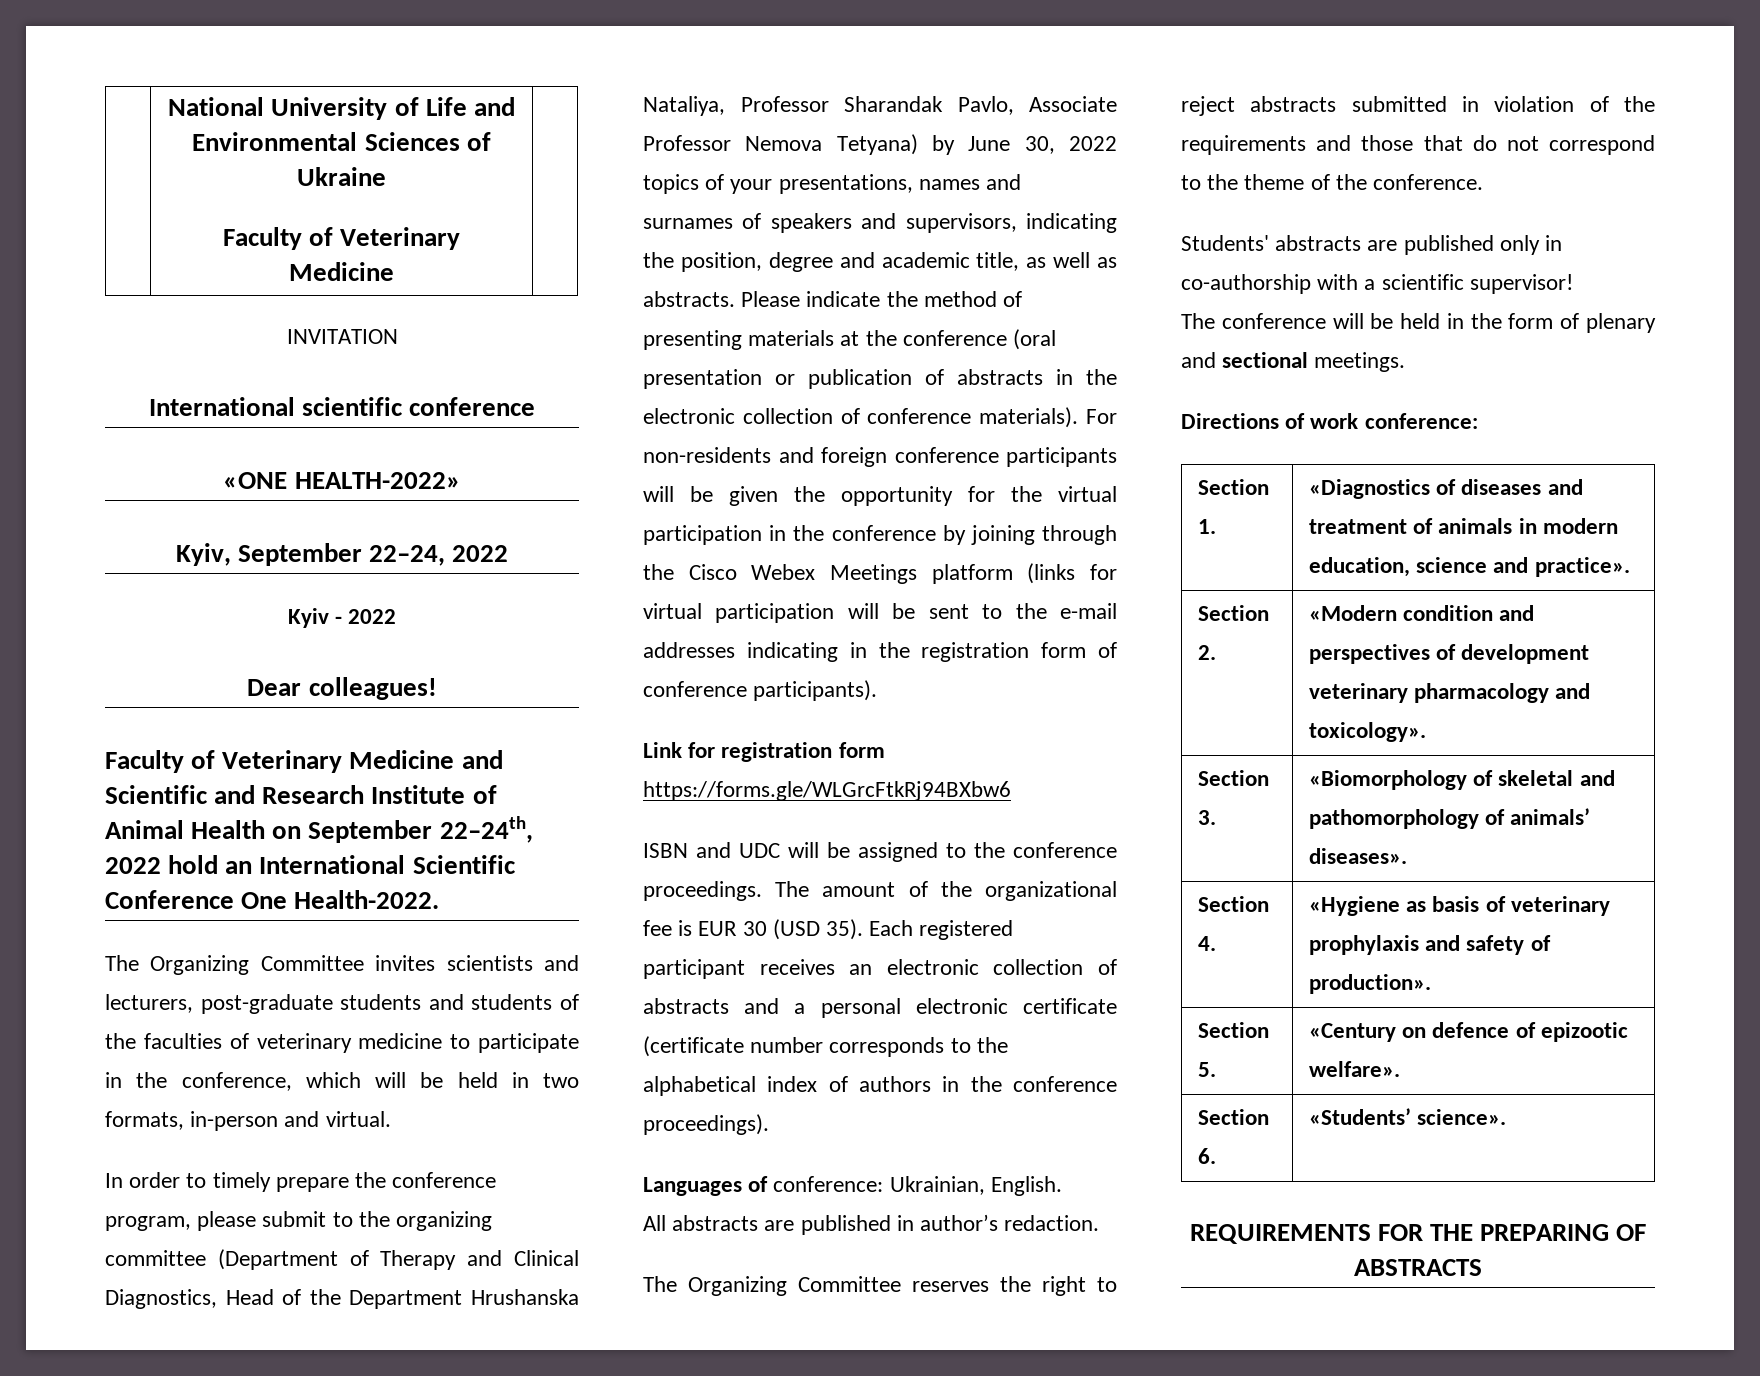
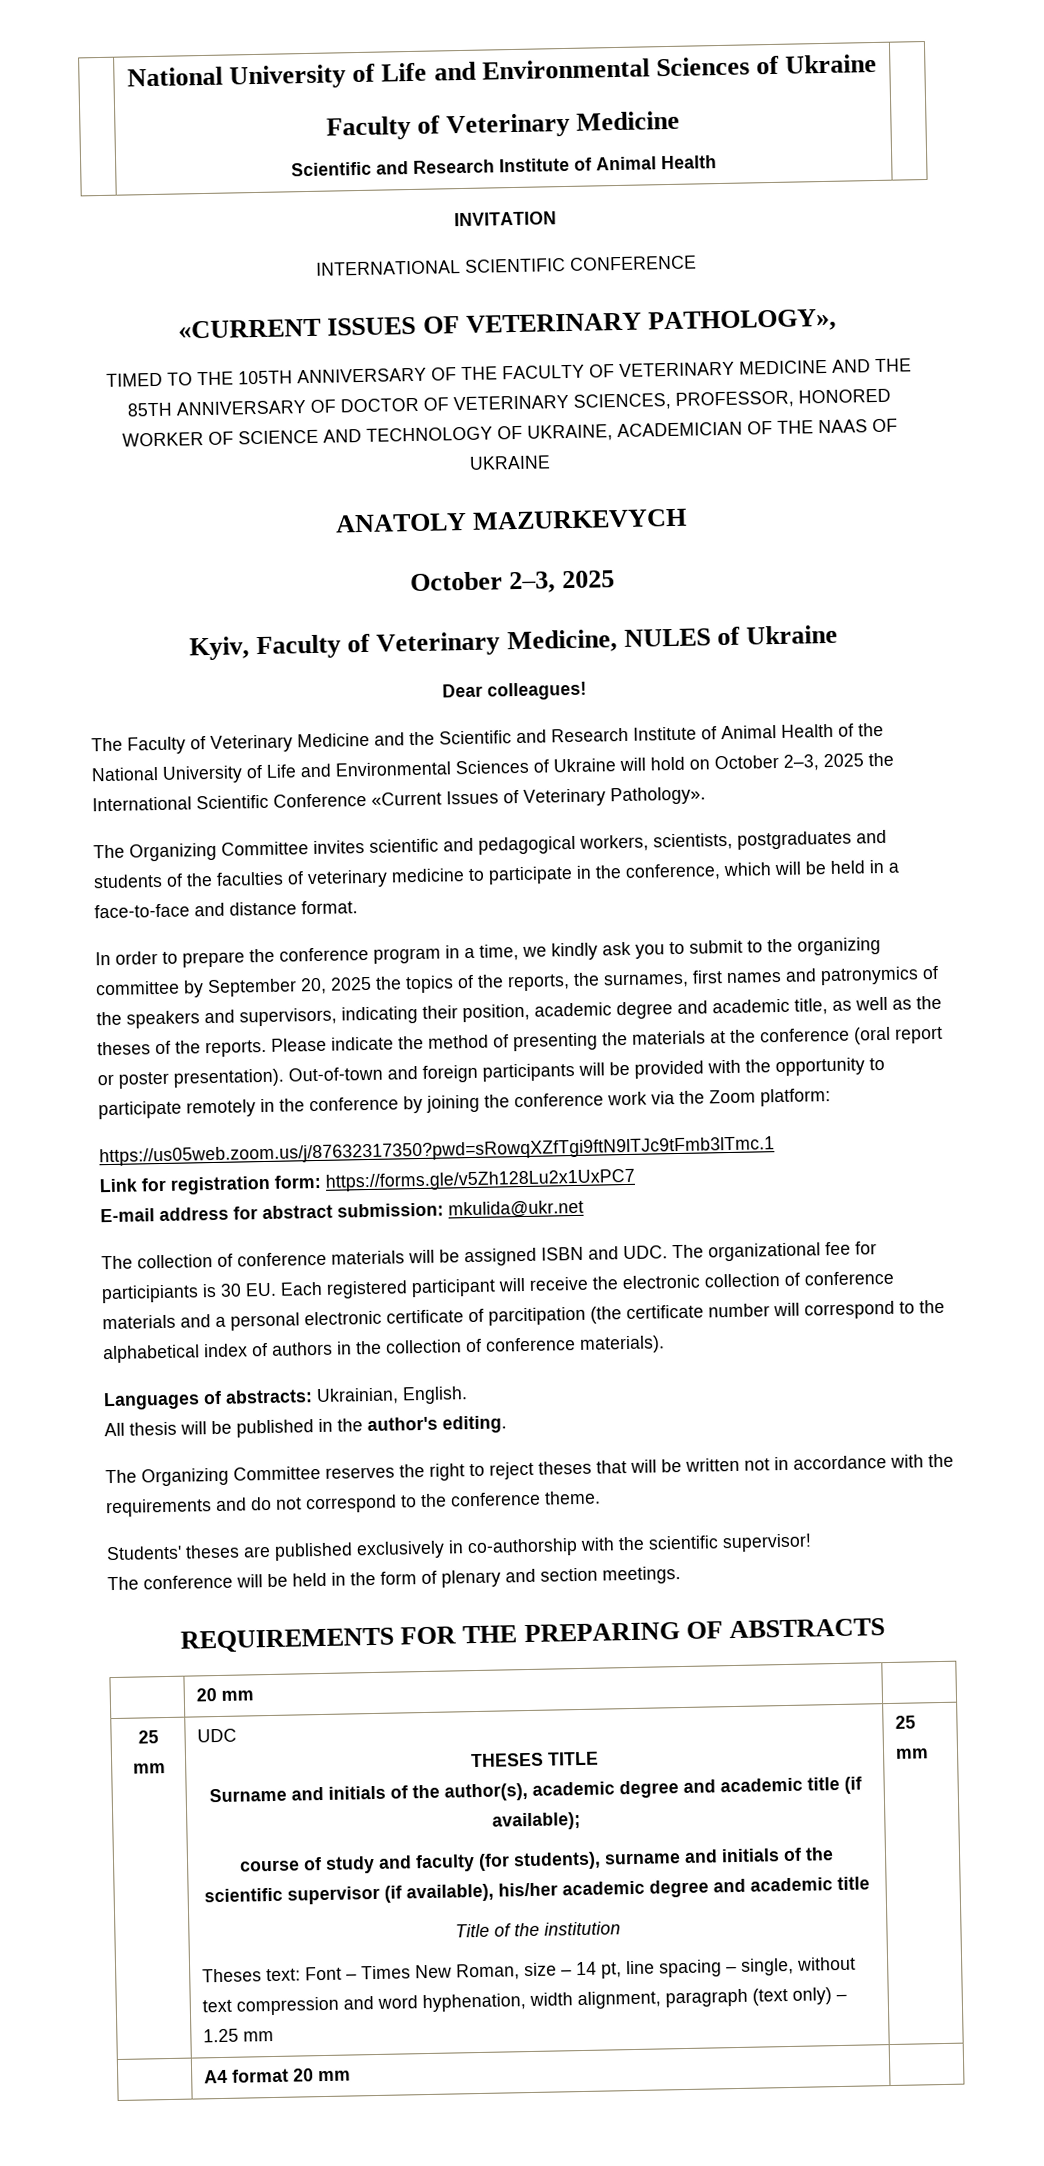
[286,329,398,344] [148,397,536,416] [223,472,461,489] [175,543,509,566] [287,608,397,628] [247,677,437,700] [105,750,503,773] [105,785,497,804] [105,816,533,843] [105,855,516,874] [105,890,440,909] [105,955,579,975] [105,994,422,1014] | // INVITATION // International scientific conference // «ONE HEALTH-2022» // Kyiv, September 22–24, 2022 // Kyiv - 2022 // Dear сolleagues! // Faculty of Veterinary Medicine and Scientific and Research Institute of Animal Health on September 22–24th, 2022 hold an International Scientific Conference One Health-2022. // The Organizing Committee invites scientists and lecturers, post-graduate students -> [291,155,717,177] [454,211,557,227] [316,255,697,276] [178,308,837,339] [105,358,912,387] [126,388,891,417] [121,418,898,447] [469,455,551,470] [334,508,688,533] [409,570,616,594] [189,624,838,661] [442,681,587,701] [91,722,884,755] [91,752,894,784] [92,786,706,812] [93,830,852,862] // Scientific and Research Institute of Animal Health | // INVITATION // INTERNATIONAL SCIENTIFIC CONFERENCE // «CURRENT ISSUES OF VETERINARY PATHOLOGY», // TIMED TO THE 105TH ANNIVERSARY OF THE FACULTY OF VETERINARY MEDICINE AND THE 85TH ANNIVERSARY OF DOCTOR OF VETERINARY SCIENCES, PROFESSOR, HONORED WORKER OF SCIENCE AND TECHNOLOGY OF UKRAINE, ACADEMICIAN OF THE NAAS OF UKRAINE // ANATOLY MAZURKEVYCH // October 2–3, 2025 // Kyiv, Faculty of Veterinary Medicine, NULES of Ukraine // Dear сolleagues! // The Faculty of Veterinary Medicine and the Scientific and Research Institute of Animal Health of the National University of Life and Environmental Sciences of Ukraine will hold on October 2–3, 2025 the International Scientific Conference «Current Issues of Veterinary Pathology». // The Organizing Committee invites scientific and pedagogical workers, scientists, postgraduates
[543,1073,579,1088] [105,1111,391,1131] two formats, in-person and virtual. -> [888,862,899,873] [94,900,358,919] a face-to-face and distance format.
[212,1172,271,1192] timely -> (178, 957) none
[105,1211,257,1231] program, please -> [373,941,685,964] program in a time, we kindly ask you to
[217,1249,579,1270] [105,1289,579,1309] [643,96,1117,116] [643,134,1117,155] [643,174,1022,194] [643,213,762,229] (Department of Therapy and Clinical Diagnostics, Head of the Department Hrushanska Nataliya, Professor Sharandak Pavlo, Associate Professor Nemova Tetyana) by June 30, 2022 topics of your presentations, names and surnames of -> [183,965,939,998] [96,1011,122,1026] by September 20, 2025 the topics of the reports, the surnames, first names and patronymics of the
[643,252,762,272] the position, -> [422,1002,612,1023] their position, academic
[643,291,735,307] abstracts. -> [916,995,942,1010] [97,1039,267,1058] the theses of the reports.
(742, 340) none -> [602,1031,628,1046] the
[643,369,1073,389] presentation or publication of abstracts in -> [894,1026,943,1044] [97,1057,885,1089] [98,1088,831,1120] [99,1136,775,1167] [99,1168,636,1195] [100,1199,584,1223] [101,1241,877,1270] [101,1276,589,1304] report or poster presentation). Out-of-town and foreign participants will be provided with the opportunity to participate remotely in the conference by joining the conference work via the Zoom platform: // https://us05web.zoom.us/j/87632317350?pwd=sRowqXZfTgi9ftN9lTJc9tFmb3lTmc.1 // Link for registration form: https://forms.gle/v5Zh128Lu2x1UxPC7 // E-mail address for abstract submission: mkulida@ukr.net // The collection of conference materials will be assigned ISBN and UDC. The organizational fee for participiants is 30 EU. Each registered participant will receive
[979,407,1117,428] [643,447,1117,467] [643,486,1117,506] [643,525,1117,545] [643,563,1117,584] [643,603,1117,623] [643,642,1117,662] [643,680,878,701] [643,742,885,762] [643,781,1011,801] [643,842,1117,862] [643,881,1117,901] [643,919,1014,940] [643,959,1117,979] [643,998,729,1014] materials). For non-residents and foreign conference participants will be given the opportunity for the virtual participation in the conference by joining through the Cisco Webex Meetings platform (links for virtual participation will be sent to the e-mail addresses indicating in the registration form of conference participants). // Link for registration form https://forms.gle/WLGrcFtkRj94BXbw6 // ISBN and UDC will be assigned to the conference proceedings. The amount of the organizational fee is EUR 30 (USD 35). Each registered participant receives an electronic collection of abstracts -> [102,1314,176,1330] materials
[643,1036,945,1057] (certificate number corresponds -> [468,1300,895,1326] of parcitipation (the certificate number will correspond
[1013,1076,1117,1092] [643,1114,769,1135] conference proceedings). -> [385,1335,665,1354] collection of conference materials).
[773,1176,884,1192] conference: -> [225,1389,313,1404] abstracts:
[672,1214,1100,1235] abstracts are published in author’s redaction. -> [129,1415,507,1438] thesis will be published in the author's editing.
[1250,96,1609,112] abstracts submitted in violation of -> [538,1454,924,1475] theses that will be written not in accordance with
[1361,135,1463,151] those that -> (247, 1504) none
[1244,174,1484,190] theme of the conference. -> [450,1490,601,1507] conference theme.
[1275,235,1540,255] abstracts are published only -> [185,1540,445,1561] theses are published exclusively
[1364,279,1376,290] a -> [618,1536,645,1551] the
[1222,352,1309,368] sectional -> [540,1567,598,1582] section
[1181,413,1478,429] [1198,479,1270,495] [1198,519,1217,534] [1309,479,1583,499] [1309,518,1618,534] [1309,557,1630,577] [1198,605,1270,621] [1198,645,1217,660] [1309,605,1535,621] [1309,644,1590,664] [1309,683,1591,703] [1309,722,1427,742] [1198,770,1270,786] [1198,810,1217,825] [1309,770,1615,790] [1309,808,1591,829] [1309,848,1408,864] [1198,896,1270,912] [1198,936,1217,951] [1309,896,1610,916] [1309,935,1551,955] [1309,974,1432,994] [1198,1022,1270,1038] [1198,1062,1217,1077] [1309,1022,1628,1042] [1309,1061,1401,1077] [1198,1109,1270,1125] [1198,1148,1217,1164] [1309,1108,1507,1125] // Directions of work conference: // Section 1. | «Diagnostics of diseases and treatment of animals in modern education, science and practice». // Section 2. | «Modern condition and perspectives of development veterinary pharmacology and toxicology». // Section 3. | «Biomorphology of skeletal and pathomorphology of animals’ diseases». // Section 4. | «Hygiene as basis of veterinary prophylaxis and safety of production». // Section 5. | «Сentury on defence of epizootic welfare». // Section 6. | «Students’ science». -> (681, 1575) none
(1482, 1267) none -> [196,1688,255,1702] [137,1730,159,1744] [132,1763,166,1774] [197,1728,238,1743] [470,1751,599,1768] [208,1776,862,1803] [491,1812,581,1831] [240,1847,834,1874] [204,1876,870,1905] [455,1921,621,1938] [202,1956,857,1983] [202,1987,848,2016] [203,2028,275,2043] [895,1715,917,1729] [895,1748,930,1759] [204,2068,352,2084] // | 20 mm | // 25 mm | UDC // THESES TITLE // Surname and initials of the author(s), academic degree and academic title (if available); // course of study and faculty (for students), surname and initials of the scientific supervisor (if available), his/her academic degree and academic title // Title of the institution // Theses text: Font – Times New Roman, size – 14 pt, line spacing – single, without text compression and word hyphenation, width alignment, paragraph (text only) – 1.25 mm | 25 mm // | A4 format 20 mm |

